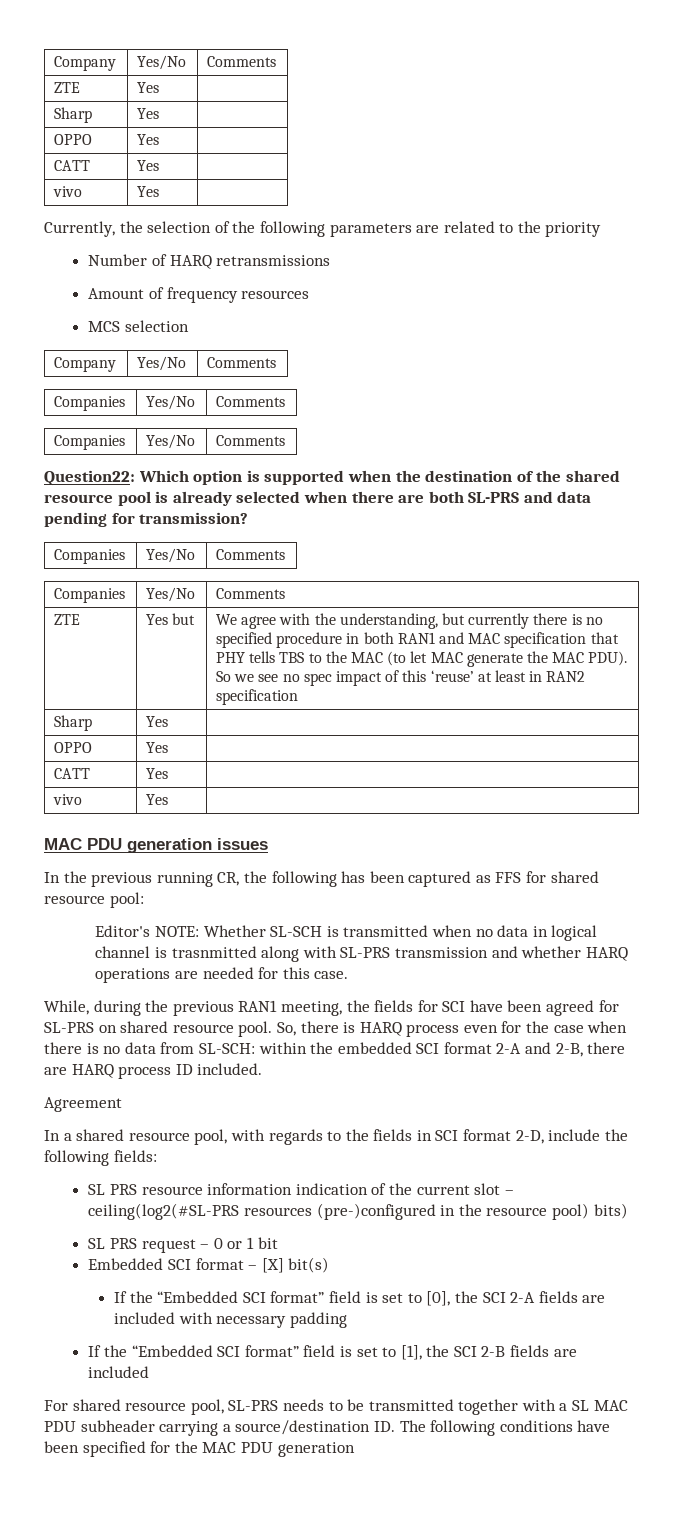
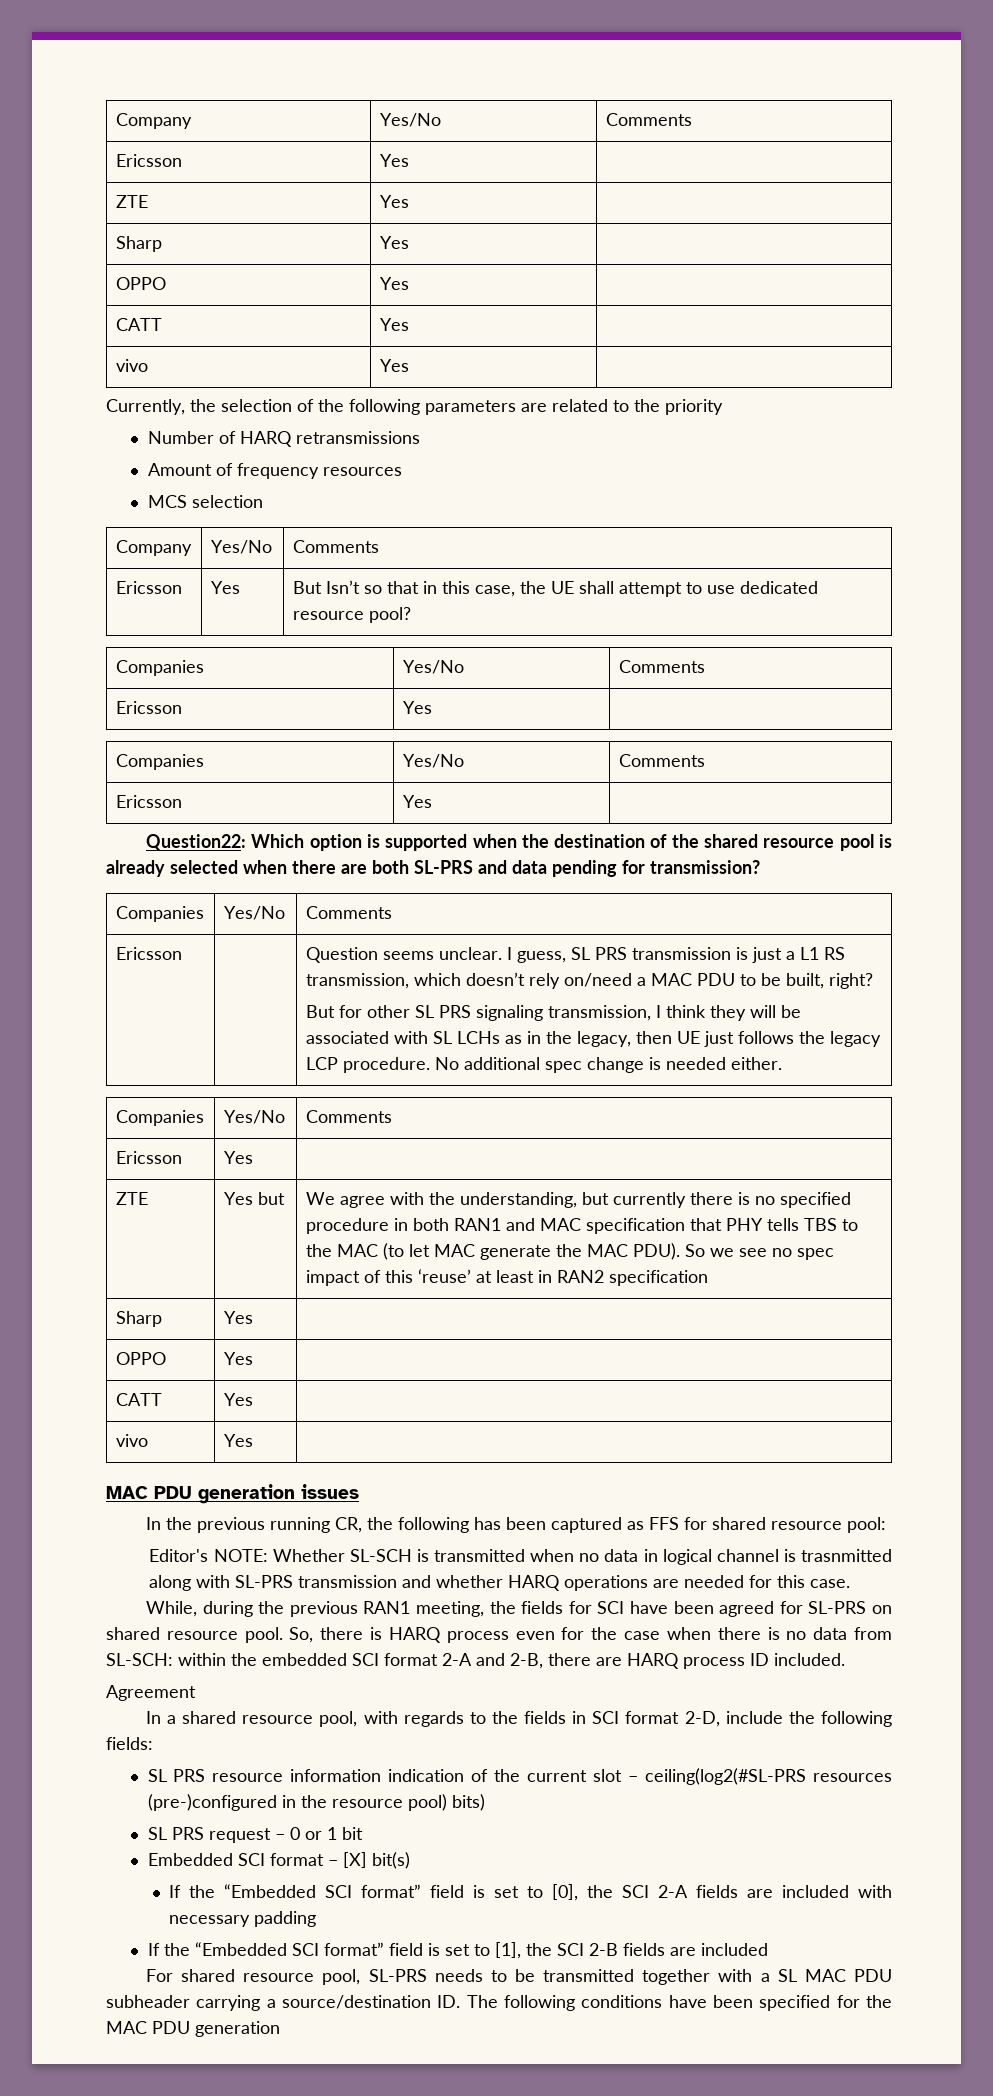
[54,56,117,71] [137,55,187,70] [207,56,277,67] Company | Yes/No | Comments -> [115,113,192,129] [379,113,441,127] [605,113,692,126] [115,154,182,167] [379,154,409,167] Company | Yes/No | Comments // Ericsson | Yes |
[54,396,126,411] [146,395,196,410] [216,396,286,407] [54,435,126,450] [146,434,196,449] [216,435,286,446] // Companies | Yes/No | Comments // Companies | Yes/No | Comments -> [115,581,182,594] [210,581,240,594] [292,580,818,597] [292,607,411,623] [115,660,204,676] [402,660,464,674] [618,660,705,673] [115,701,182,714] [402,701,432,714] [115,754,204,770] [402,754,464,768] [618,754,705,767] [115,795,182,808] [402,795,432,808] // Ericsson | Yes | But Isn’t so that in this case, the UE shall attempt to use dedicated resource pool? // Companies | Yes/No | Comments // Ericsson | Yes | // Companies | Yes/No | Comments // Ericsson | Yes |
[54,588,126,603] [146,587,196,602] [216,588,286,599] // Companies | Yes/No | Comments -> [115,947,182,960] [305,947,845,963] [305,972,873,989] [305,1005,801,1021] [305,1031,881,1047] [305,1057,782,1073] [115,1110,204,1126] [223,1110,285,1124] [305,1110,392,1123] [115,1151,182,1164] [223,1151,253,1164] // Ericsson | | Question seems unclear. I guess, SL PRS transmission is just a L1 RS transmission, which doesn’t rely on/need a MAC PDU to be built, right? // But for other SL PRS signaling transmission, I think they will be associated with SL LCHs as in the legacy, then UE just follows the legacy LCP procedure. No additional spec change is needed either. // Companies | Yes/No | Comments // Ericsson | Yes |

